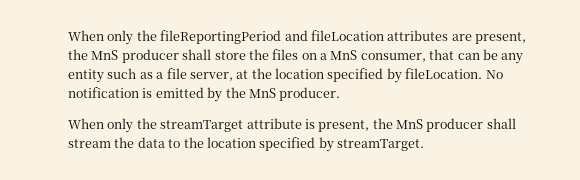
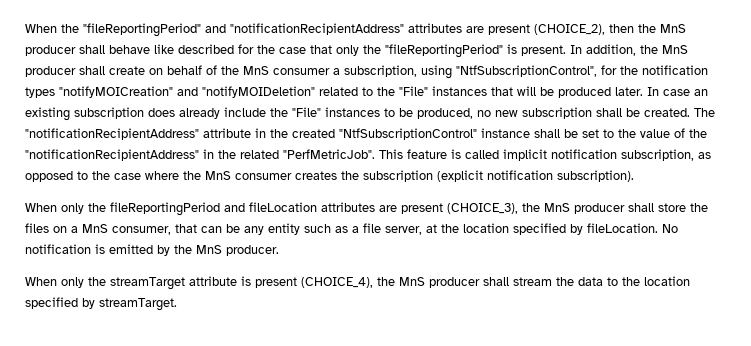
[68,30,104,41] When -> [25,23,686,37] [25,44,688,58] [25,65,708,79] [25,86,708,98] [25,107,715,121] [25,128,707,140] [25,149,711,161] [25,170,634,182] [25,203,57,212] When the "fileReportingPeriod" and "notificationRecipientAddress" attributes are present (CHOICE_2), then the MnS producer shall behave like described for the case that only the "fileReportingPeriod" is present. In addition, the MnS producer shall create on behalf of the MnS consumer a subscription, using "NtfSubscriptionControl", for the notification types "notifyMOICreation" and "notifyMOIDeletion" related to the "File" instances that will be produced later. In case an existing subscription does already include the "File" instances to be produced, no new subscription shall be created. The "notificationRecipientAddress" attribute in the created "NtfSubscriptionControl" instance shall be set to the value of the "notificationRecipientAddress" in the related "PerfMetricJob". This feature is called implicit notification subscription, as opposed to the case where the MnS consumer creates the subscription (explicit notification subscription). // When
[475,32,526,44] present, -> [401,203,518,214] present (CHOICE_3),
[318,120,370,132] present, -> [255,277,373,288] present (CHOICE_4),

